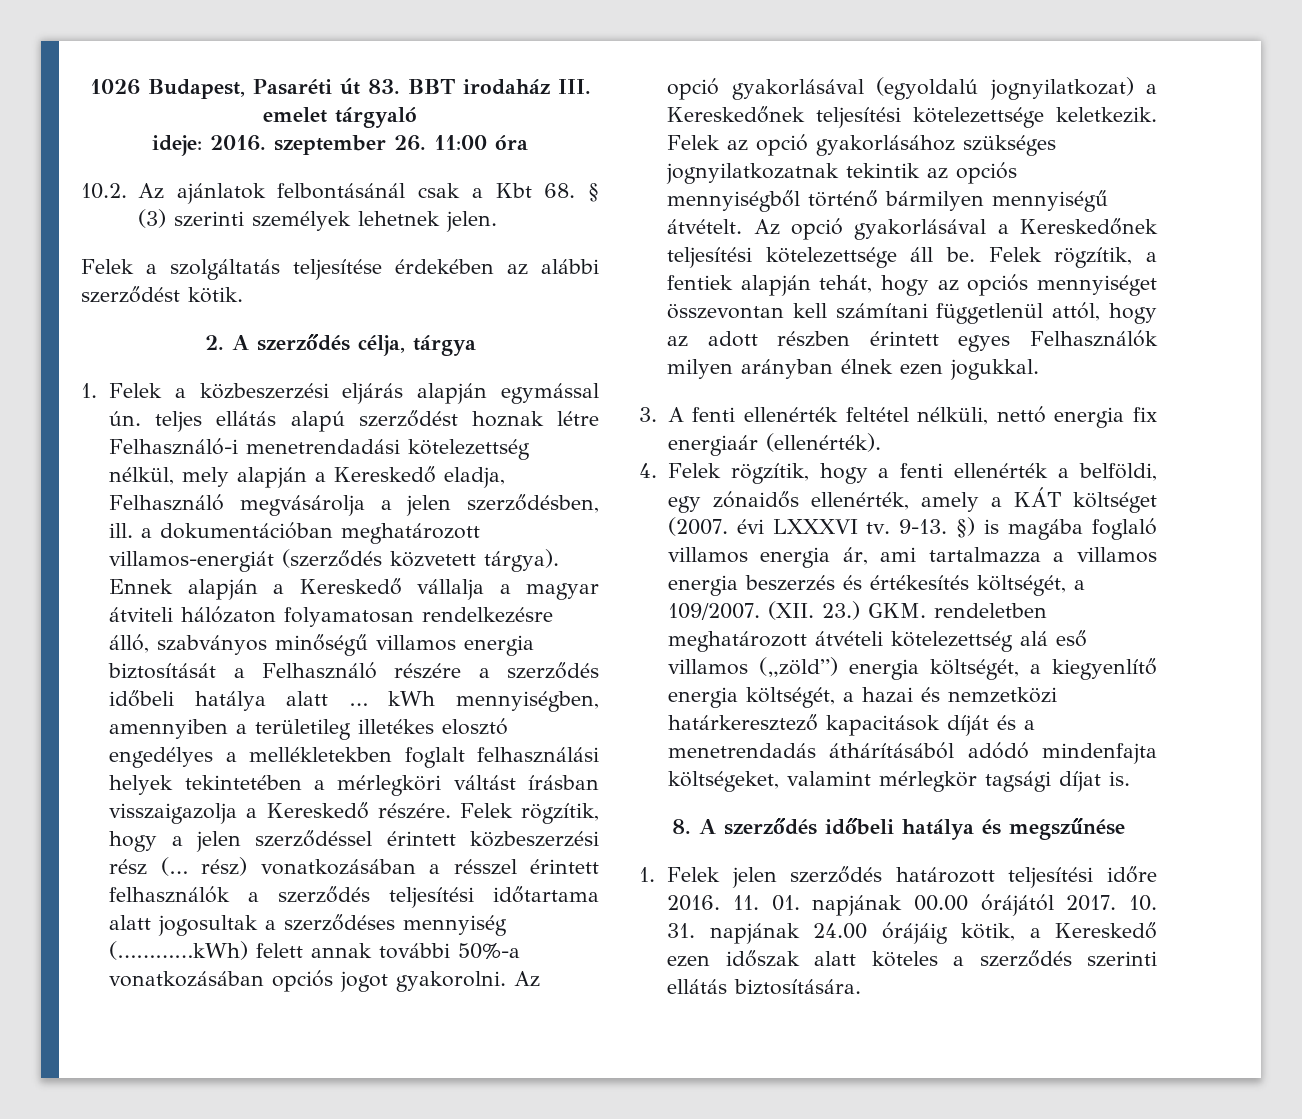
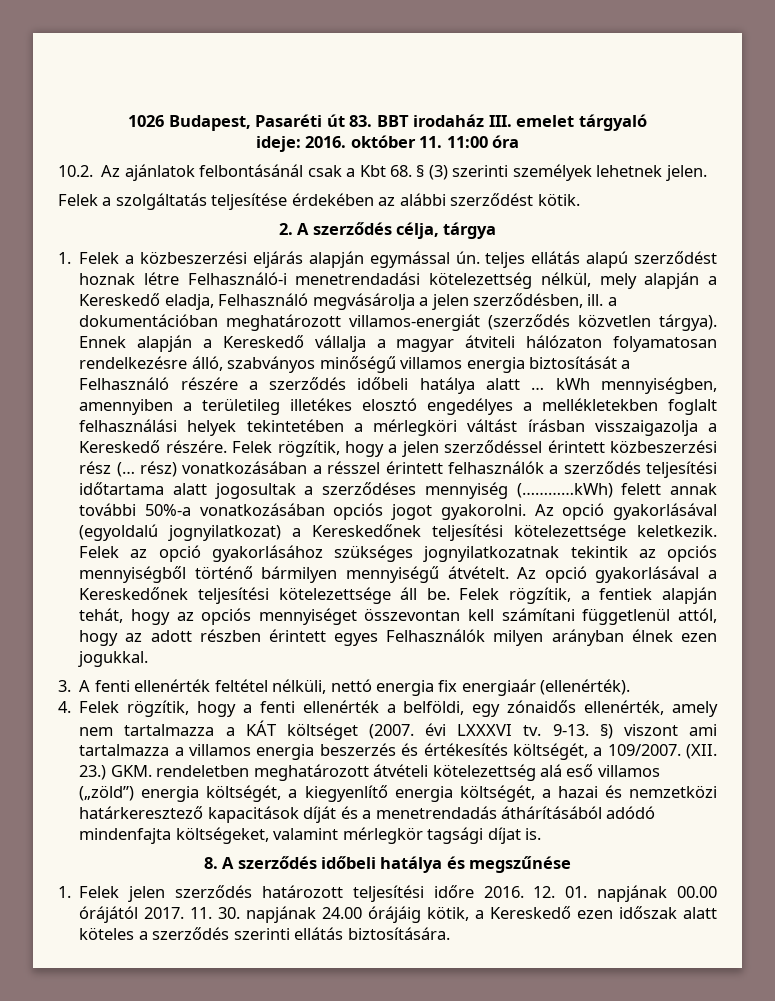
[274,135,426,155] szeptember 26. -> [350,135,443,148] október 11.
[390,551,477,567] közvetett -> [578,314,652,327] közvetlen
(979, 502) none -> [79,724,215,736] nem tartalmazza
[984,518,1157,540] [667,547,868,568] is magába foglaló villamos energia ár, -> [623,724,678,736] viszont
[732,895,759,910] 11. -> [533,886,556,898] 12.
[1129,895,1157,911] [667,923,696,938] 10. 31. -> [190,907,241,919] 11. 30.

